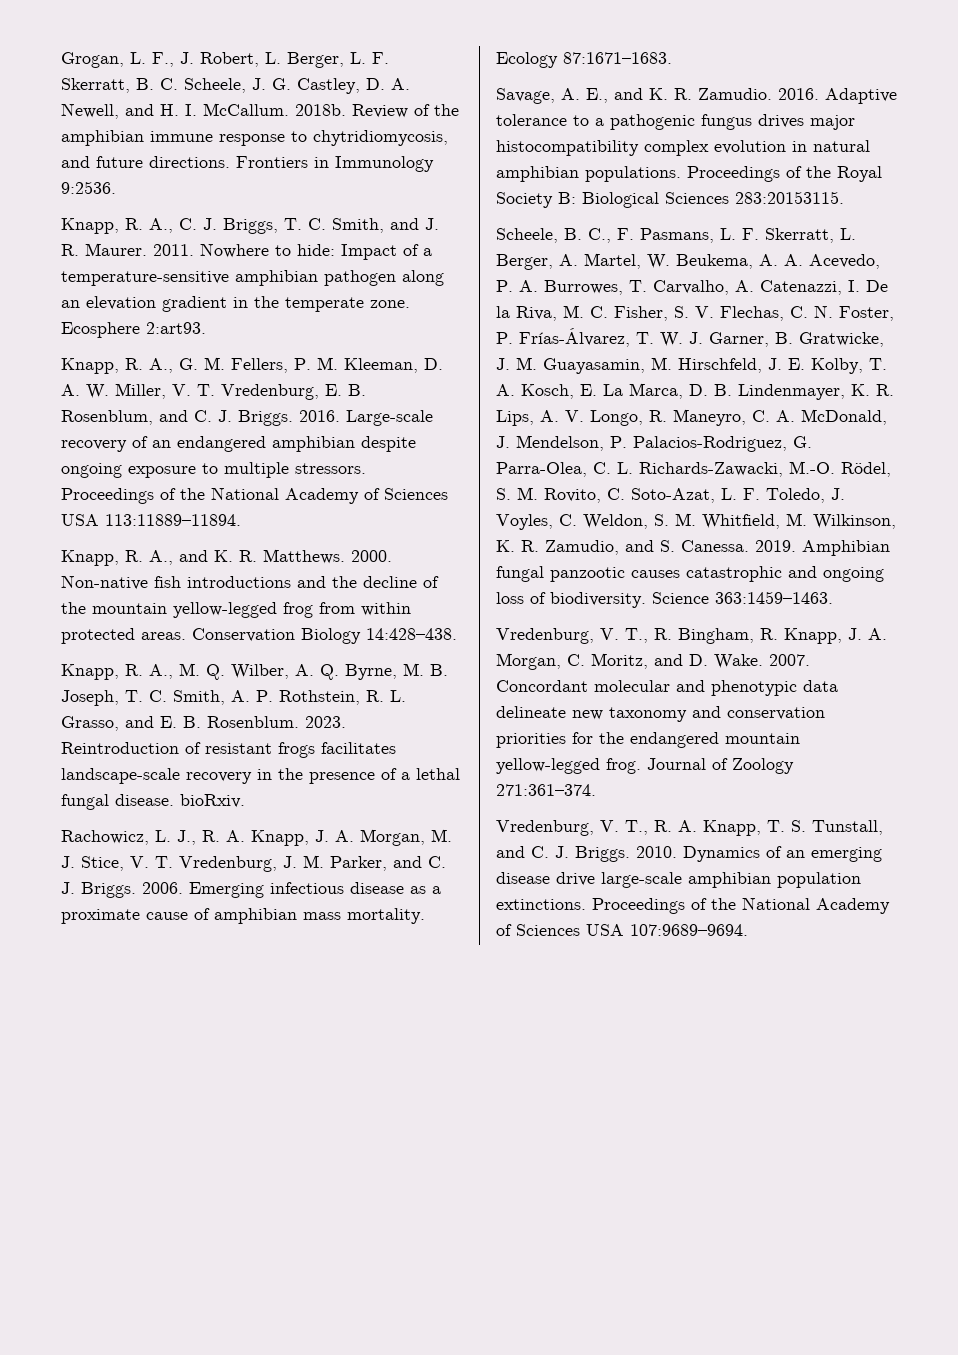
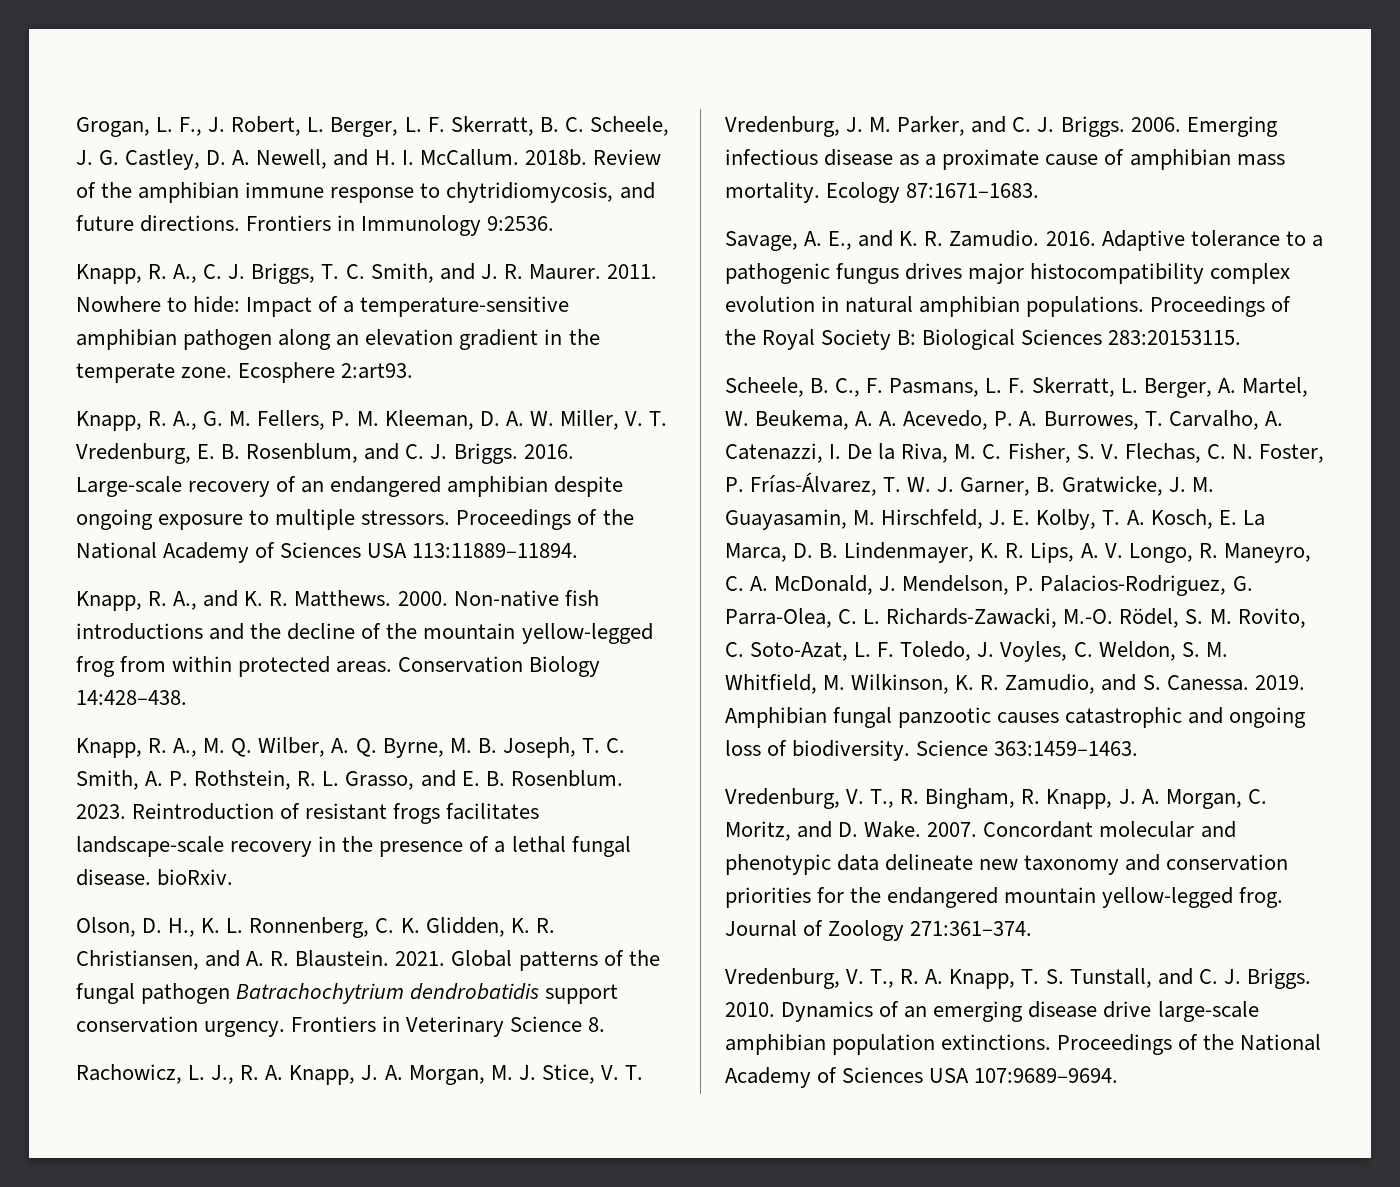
(245, 801) none -> [76,917,555,938] [76,950,660,971] [76,983,619,1004] [76,1016,606,1037] // Olson, D. H., K. L. Ronnenberg, C. K. Glidden, K. R. Christiansen, and A. R. Blaustein. 2021. Global patterns of the fungal pathogen Batrachochytrium dendrobatidis support conservation urgency. Frontiers in Veterinary Science 8.

